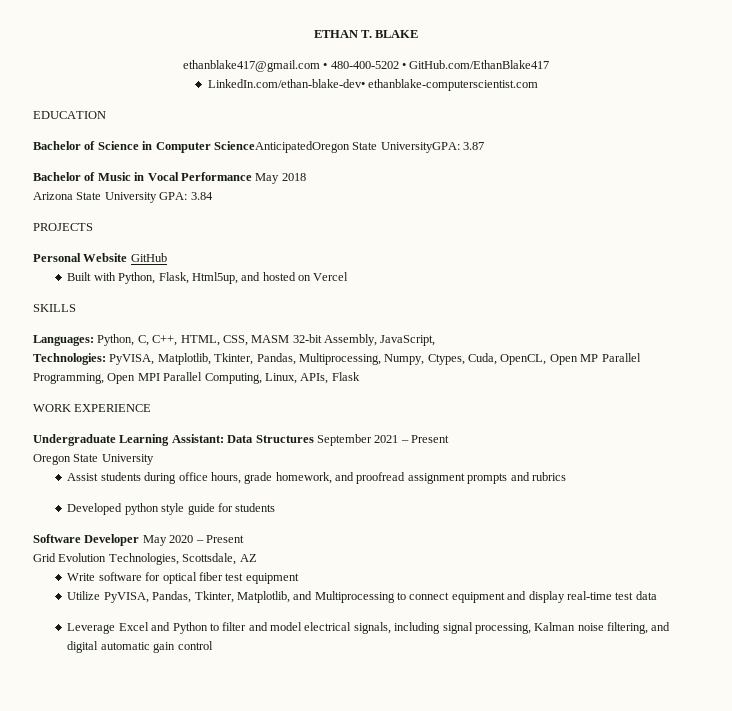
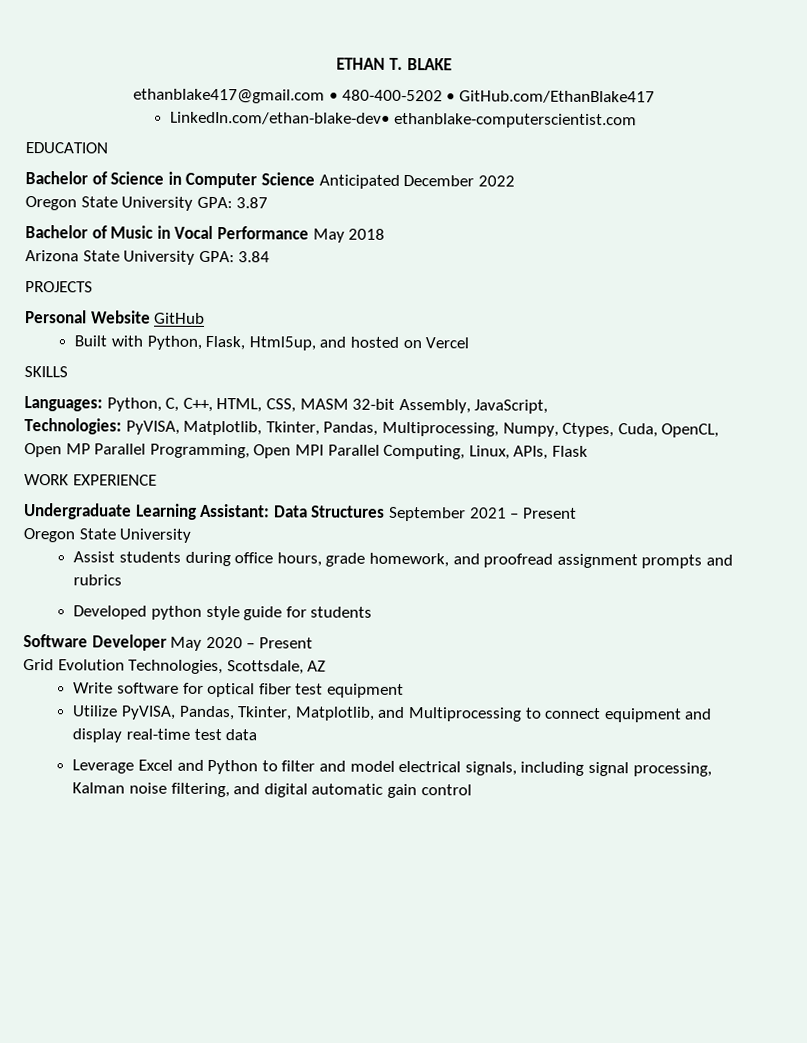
[213,141,460,153] ScienceAnticipatedOregon State UniversityGPA: -> [260,172,515,189] [25,196,233,211] Science Anticipated December 2022 // Oregon State University GPA:

